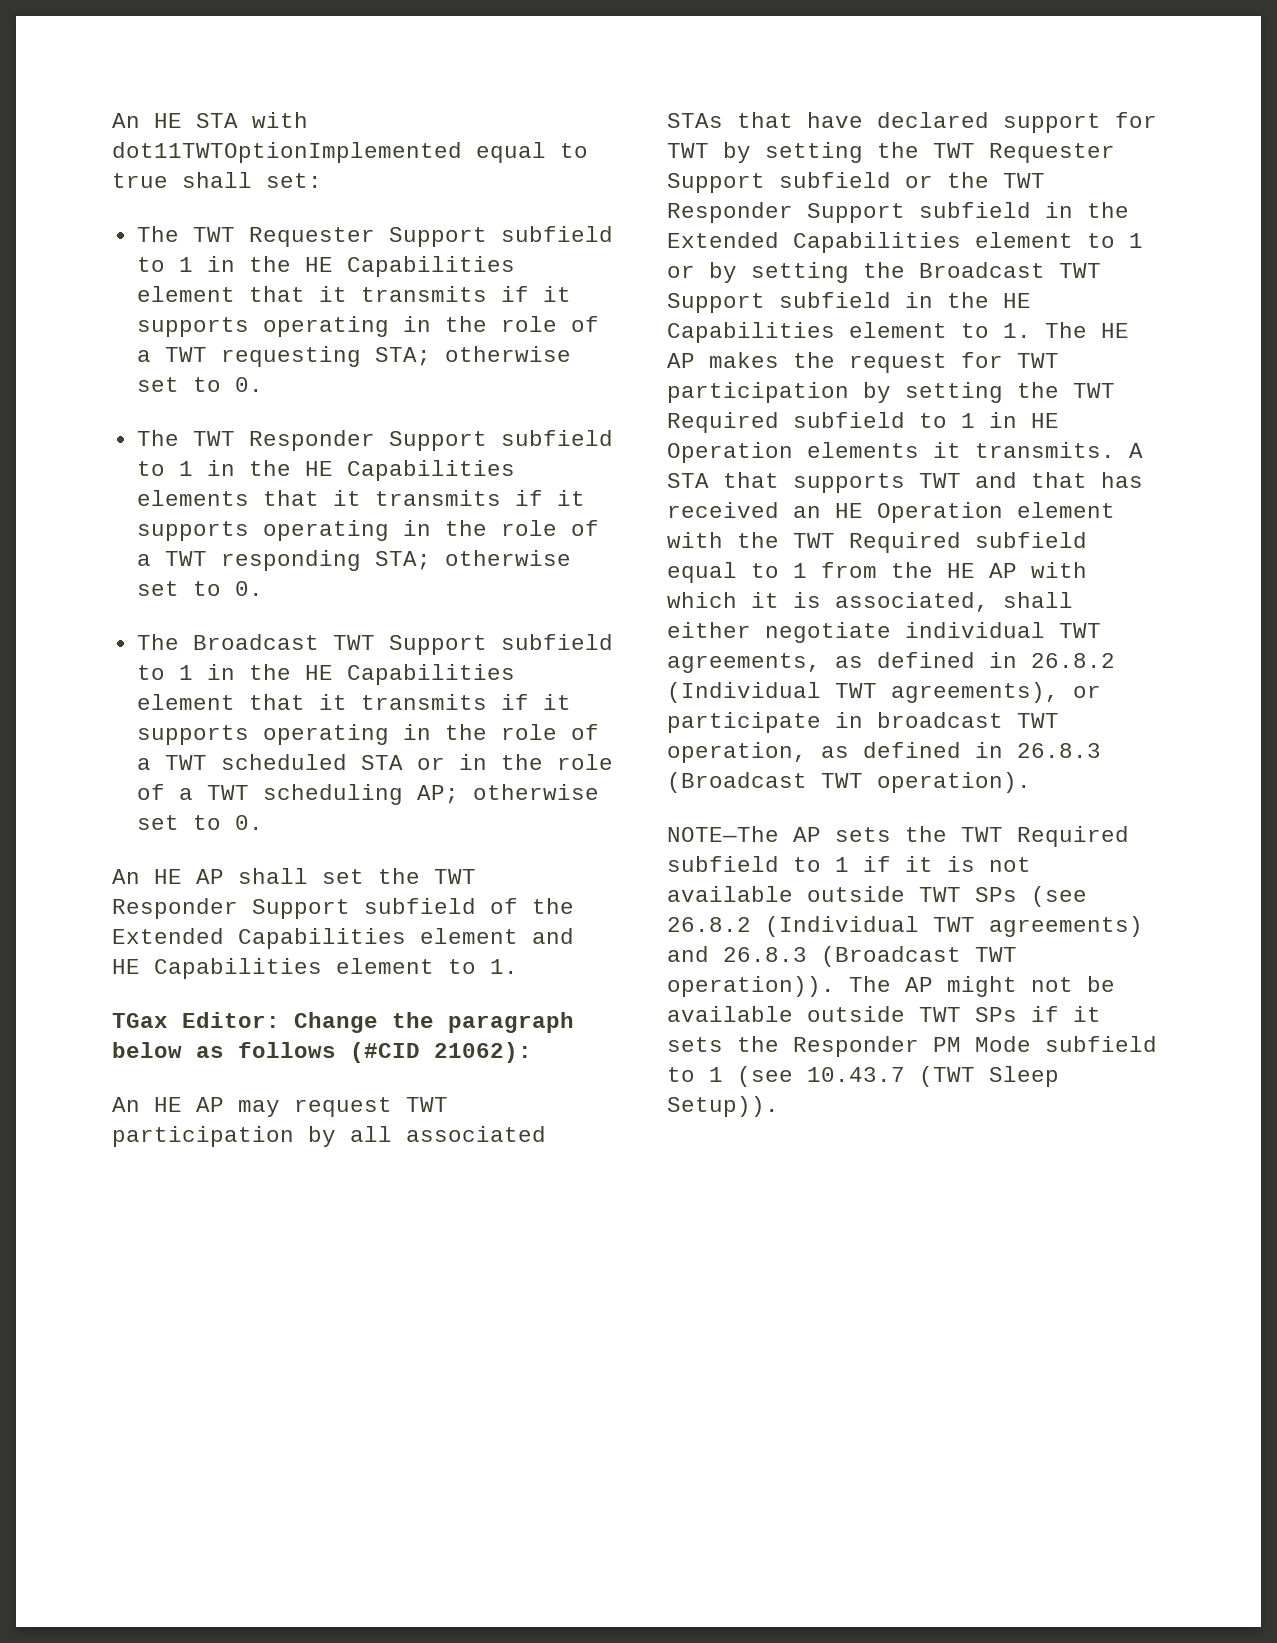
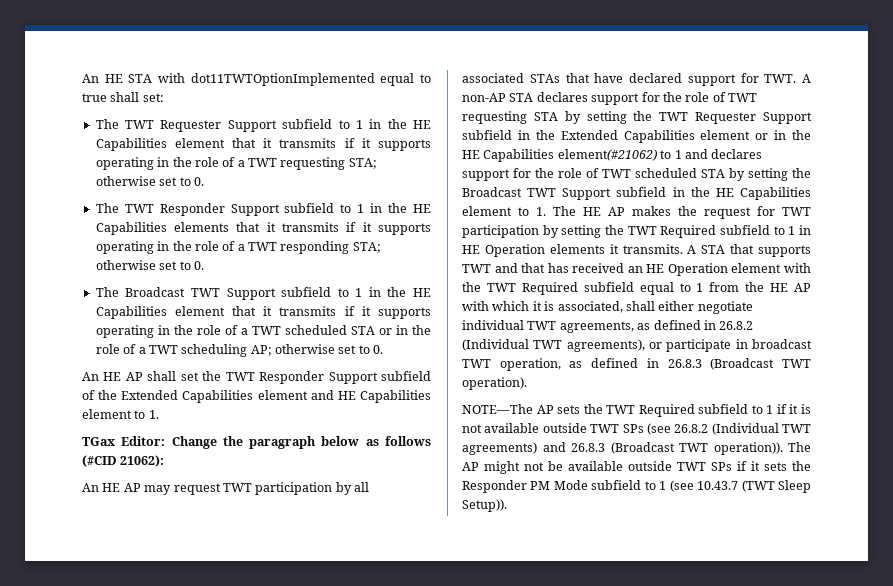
[667,143,709,158] TWT -> [764,74,811,83] [462,92,757,105] [462,111,558,124] TWT. A non-AP STA declares support for the role of TWT requesting STA
[905,172,1045,188] [667,202,1031,223] or the TWT Responder Support subfield -> (512, 135) none
[1087,233,1143,248] [667,265,695,278] to 1 or -> [755,130,811,140] [462,149,763,162] [462,168,725,181] or in the HE Capabilities element(#21062) to 1 and declares support for the role of TWT scheduled STA

